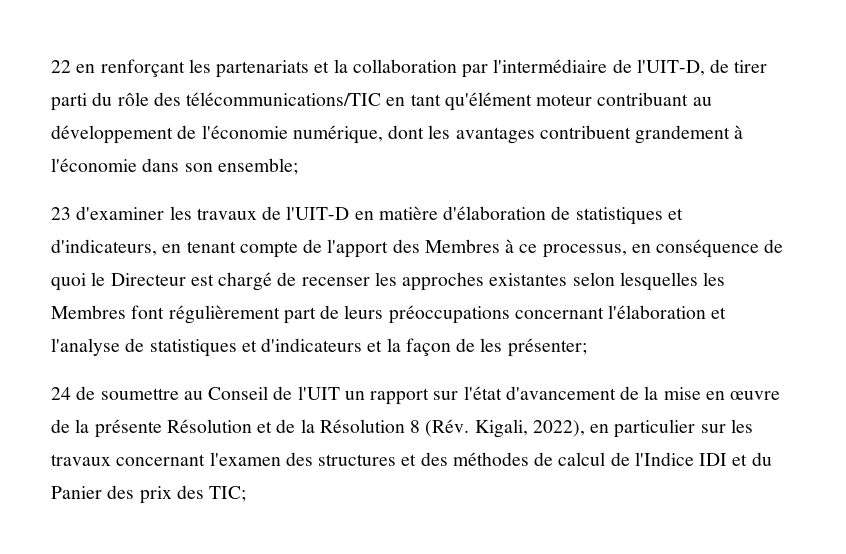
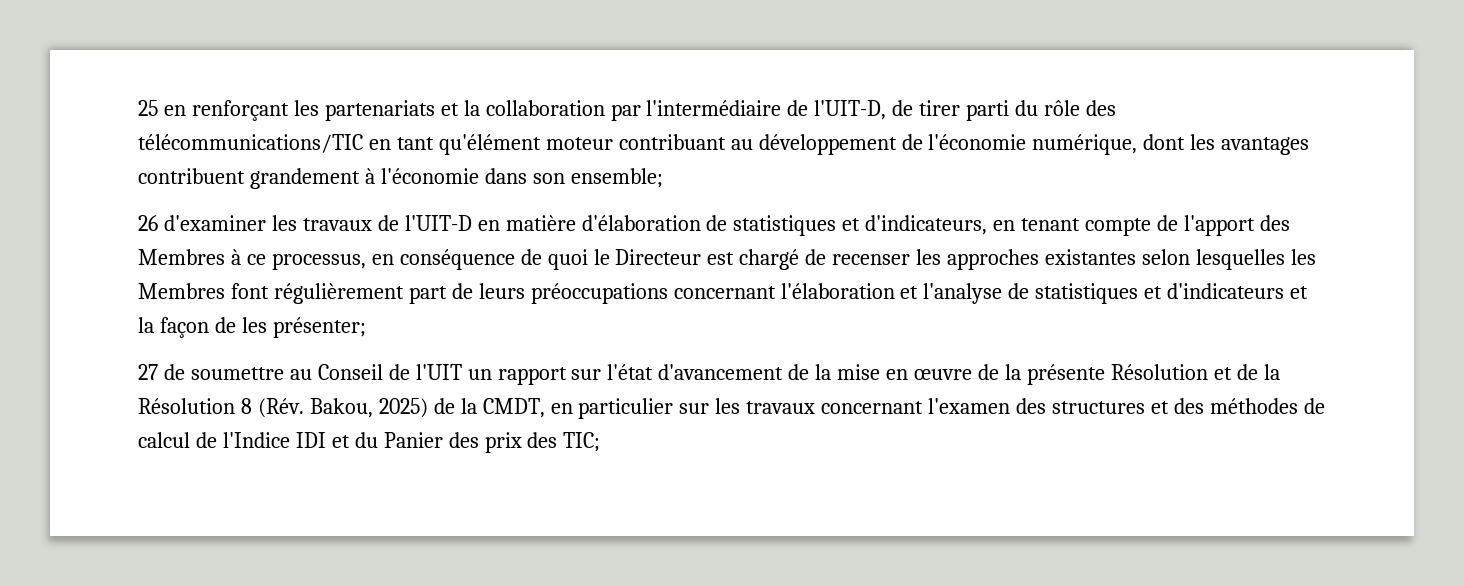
[51,60,71,73] 22 -> [138,100,158,116] 25
[51,207,71,220] 23 -> [138,215,158,231] 26
[51,387,71,400] 24 -> [138,364,158,380] 27
[474,419,585,438] Kigali, 2022), -> [309,398,545,418] Bakou, 2025) de la CMDT,

